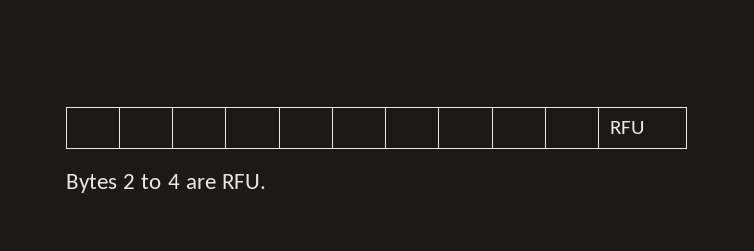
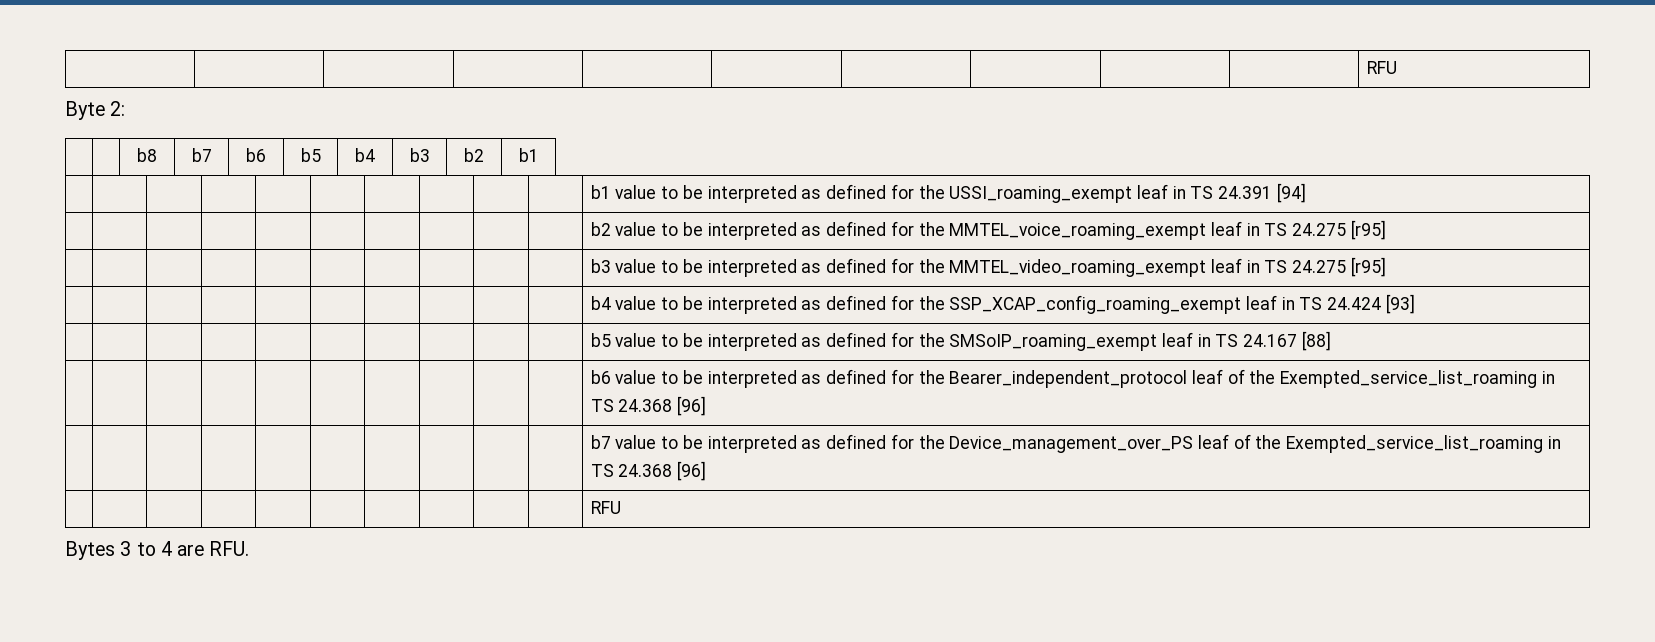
[610,121,645,134] | | | | | | | | | | RFU -> [1366,61,1397,74] [65,101,126,120] [137,148,157,162] [191,148,212,162] [246,148,266,162] [300,148,321,162] [355,148,375,162] [409,148,430,162] [464,148,484,162] [518,148,539,162] [590,183,1306,203] [590,220,1386,240] [590,257,1386,277] [590,294,1415,314] [590,331,1331,351] [590,369,1555,388] [590,396,707,416] [590,434,1561,453] [590,461,707,481] [590,501,621,514] | | | | | | | | | | RFU // Byte 2: // | | b8 | b7 | b6 | b5 | b4 | b3 | b2 | b1 // | | | | | | | | | | b1 value to be interpreted as defined for the USSI_roaming_exempt leaf in TS 24.391 [94] // | | | | | | | | | | b2 value to be interpreted as defined for the MMTEL_voice_roaming_exempt leaf in TS 24.275 [r95] // | | | | | | | | | | b3 value to be interpreted as defined for the MMTEL_video_roaming_exempt leaf in TS 24.275 [r95] // | | | | | | | | | | b4 value to be interpreted as defined for the SSP_XCAP_config_roaming_exempt leaf in TS 24.424 [93] // | | | | | | | | | | b5 value to be interpreted as defined for the SMSoIP_roaming_exempt leaf in TS 24.167 [88] // | | | | | | | | | | b6 value to be interpreted as defined for the Bearer_independent_protocol leaf of the Exempted_service_list_roaming in TS 24.368 [96] // | | | | | | | | | | b7 value to be interpreted as defined for the Device_management_over_PS leaf of the Exempted_service_list_roaming in TS 24.368 [96] // | | | | | | | | | | RFU
[123,174,136,189] 2 -> [120,541,132,556] 3

